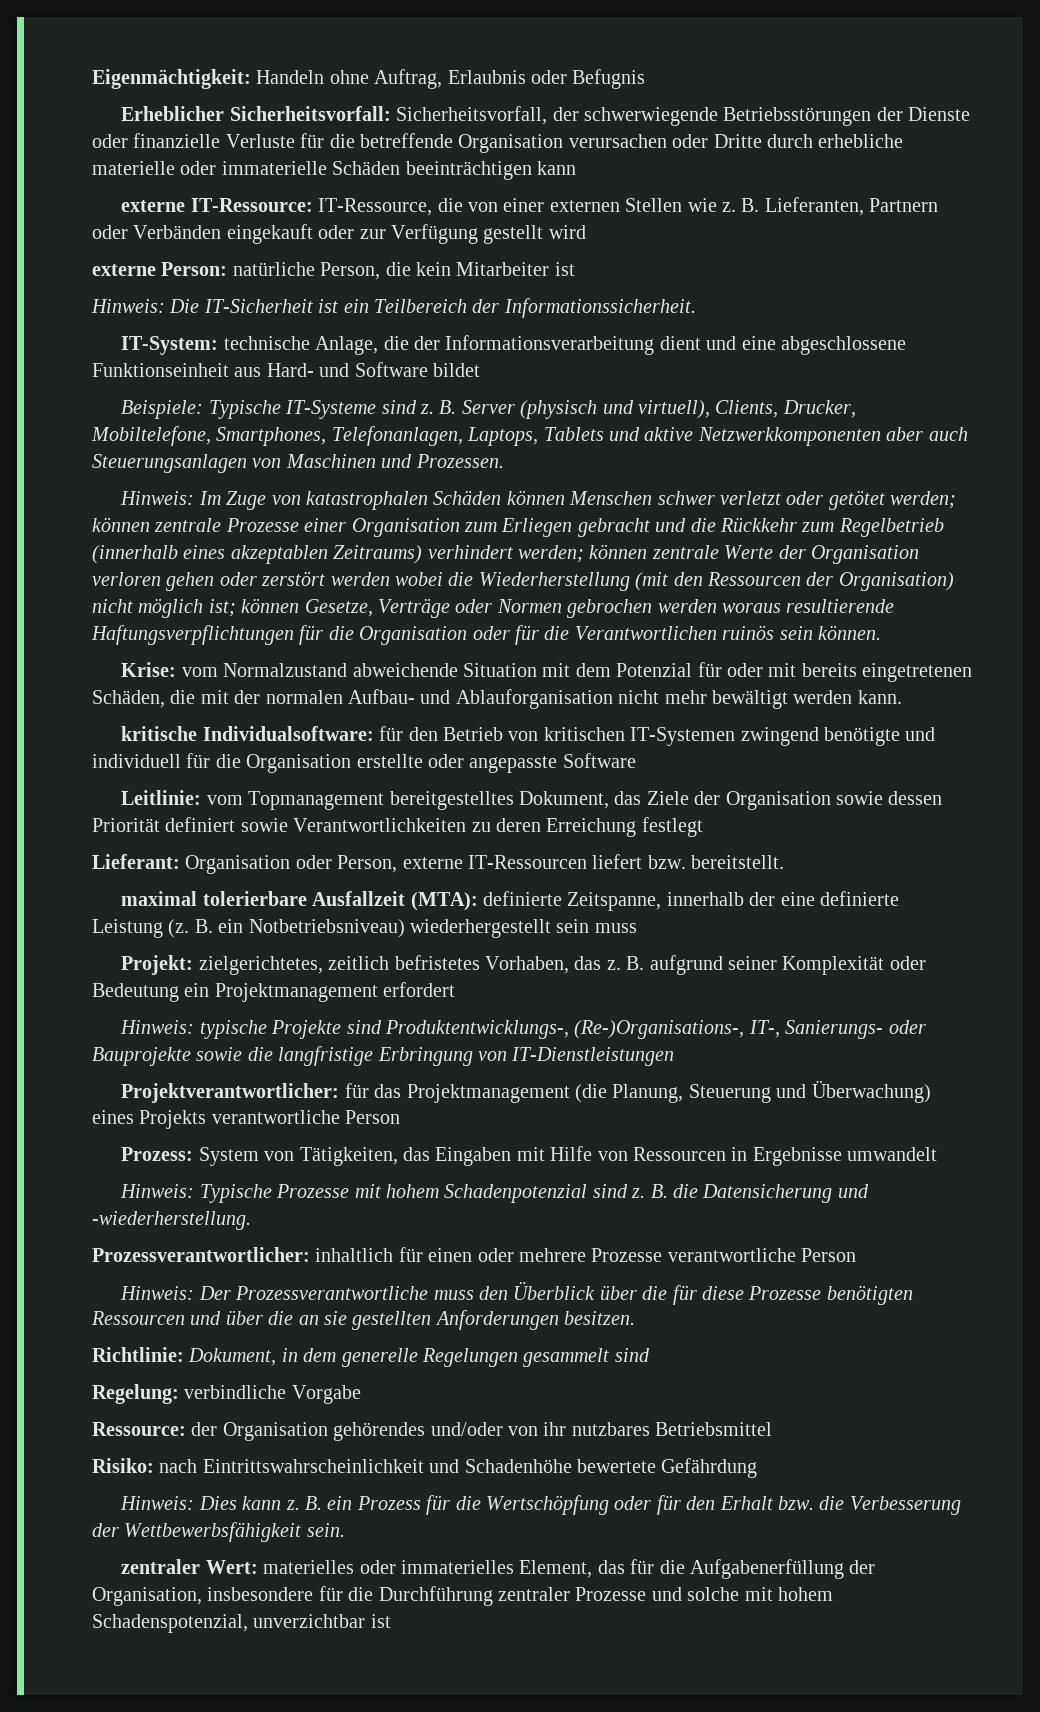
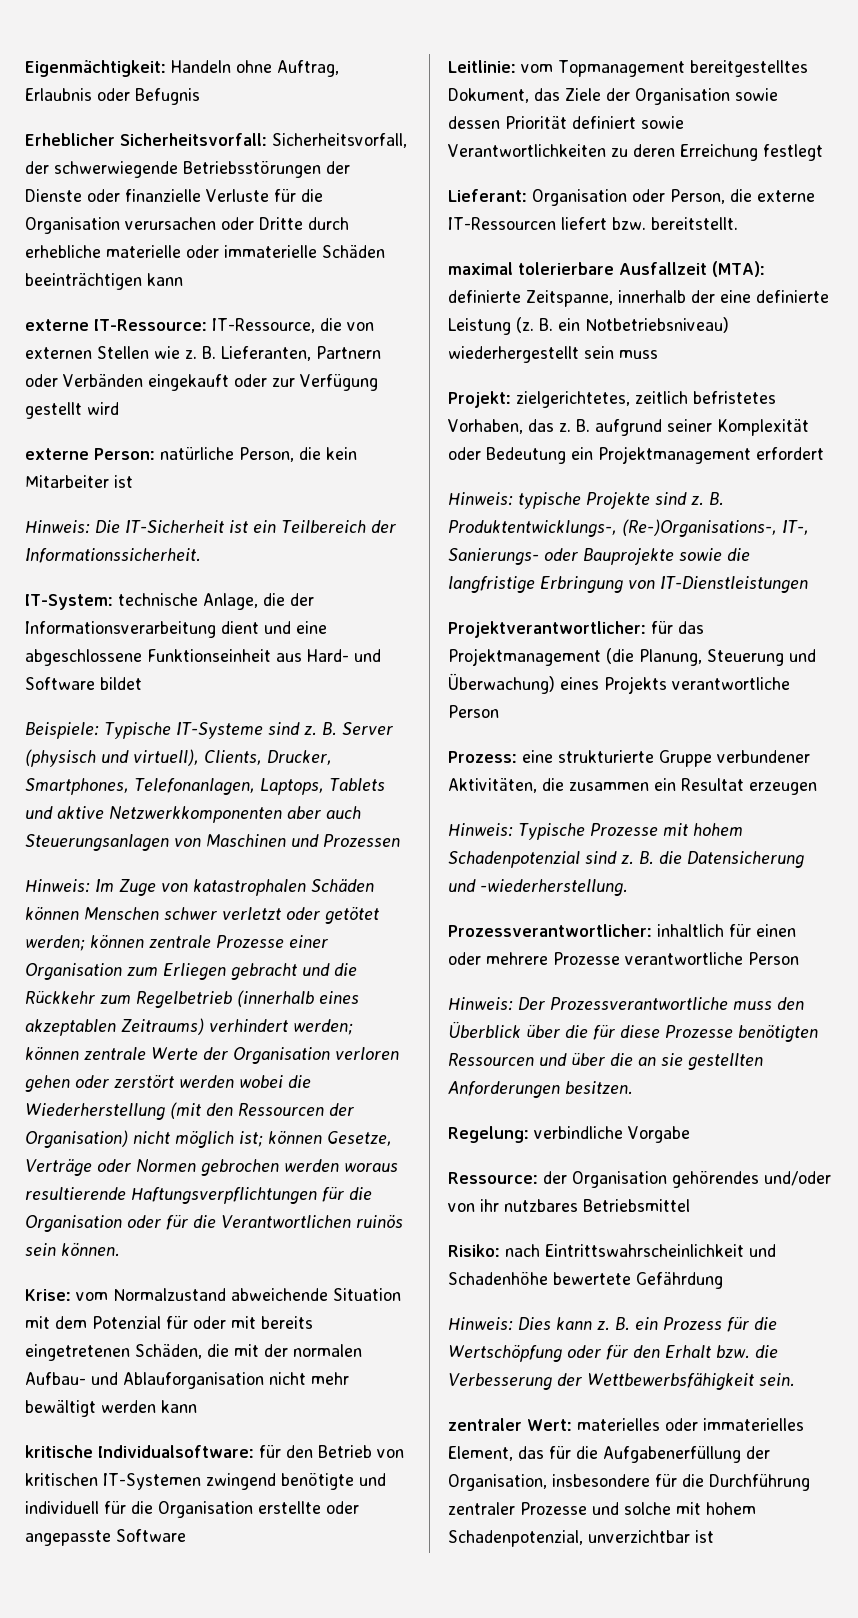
[360,133,453,148] betreffende -> (323, 195) none
[503,198,545,212] einer -> (374, 326) none
[91,426,211,446] Mobiltelefone, -> (332, 757) none
[415,454,504,468] Prozessen. -> [323,834,400,847] Prozessen
[857,690,902,704] kann. -> [161,1400,197,1413] kann
(398, 864) none -> [730,189,752,202] die
(382, 1027) none -> [691,492,724,506] z. B.
[198,1146,938,1166] System von Tätigkeiten, das Eingaben mit Hilfe von Ressourcen in Ergebnisse umwandelt -> [522,750,810,767] [448,778,817,795] eine strukturierte Gruppe verbundener Aktivitäten, die zusammen ein Resultat erzeugen
[92,1347,650,1367] // Richtlinie: Dokument, in dem generelle Regelungen gesammelt sind -> (633, 1088) none
[92,1614,248,1633] Schadenspotenzial, -> [448,1530,583,1547] Schadenpotenzial,

